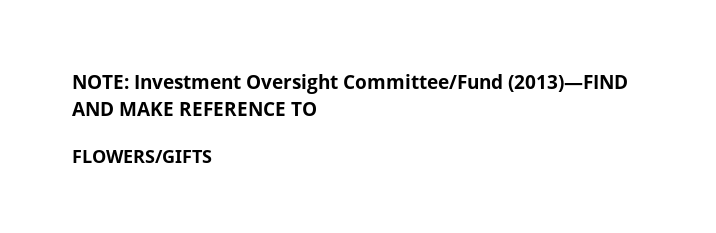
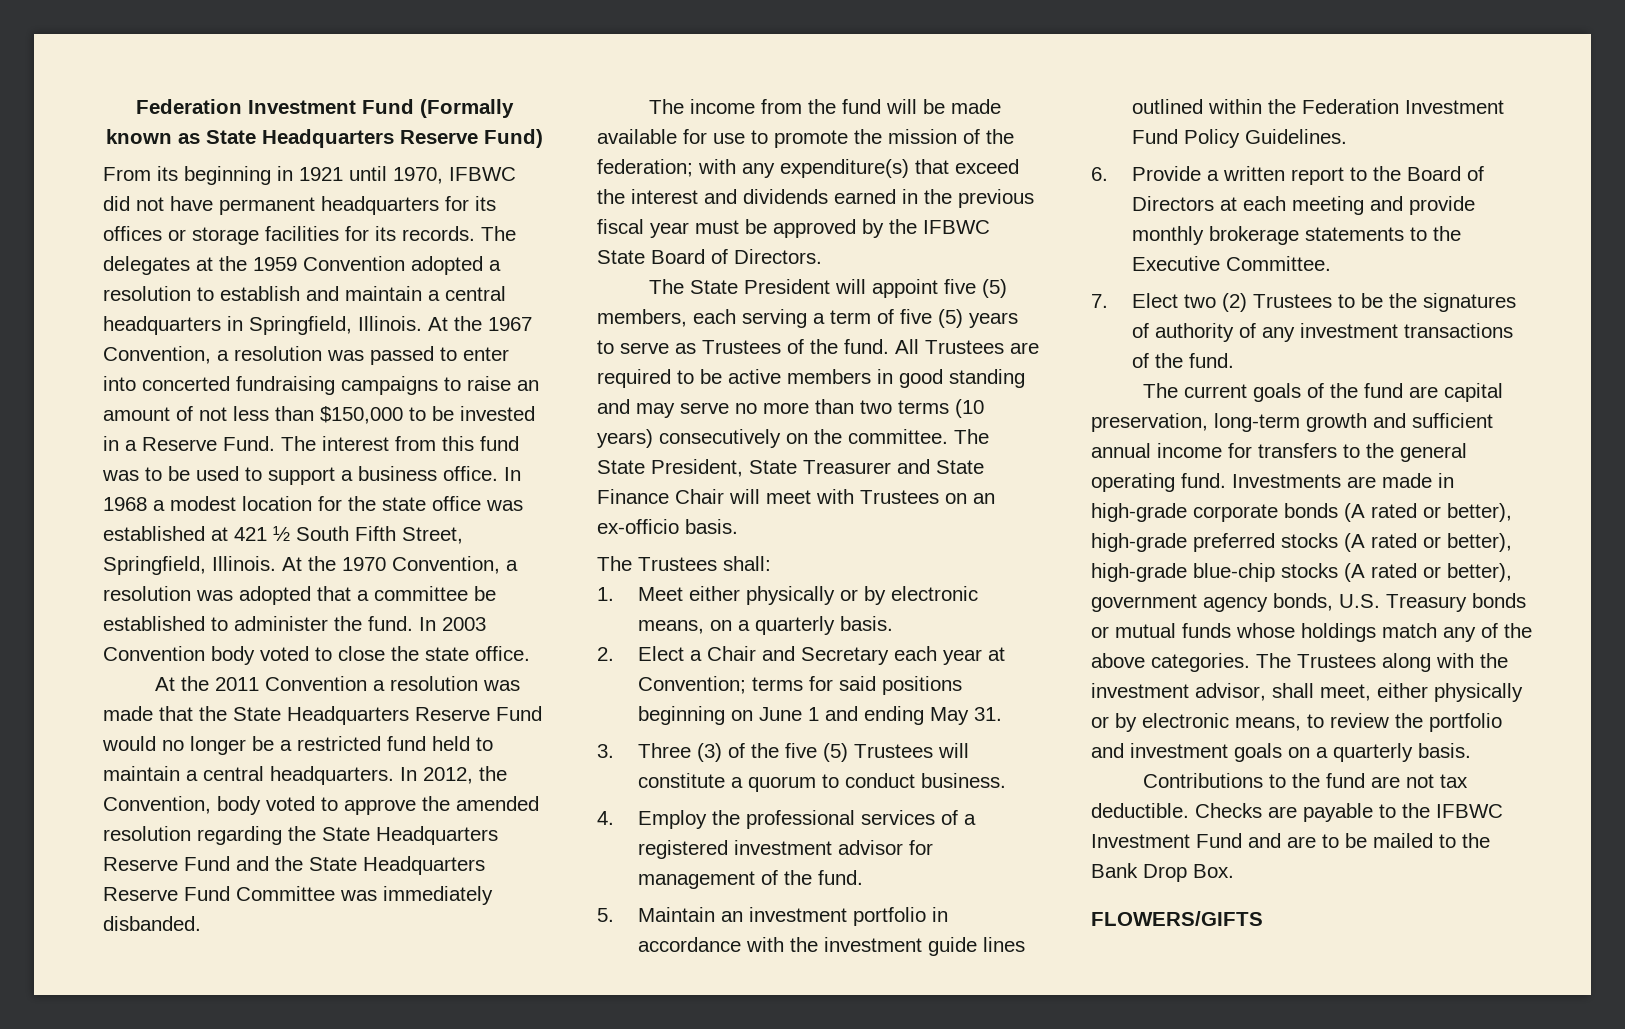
[72,74,628,94] [72,102,317,116] NOTE: Investment Oversight Committee/Fund (2013)—FIND AND MAKE REFERENCE TO -> [136,99,514,118] [106,129,543,148] [103,166,516,185] [103,196,496,215] [103,226,516,245] [103,256,501,275] [103,286,506,301] [103,316,532,335] [103,346,509,365] [103,376,539,395] [103,406,535,424] [103,436,519,451] [102,466,521,485] [103,496,523,511] [103,526,463,544] [103,556,518,575] [103,586,496,605] [103,616,486,631] [103,646,530,665] [155,676,521,691] [103,706,542,725] [102,736,493,755] [103,766,507,785] [103,796,539,815] [103,826,498,845] [103,856,485,875] [103,886,493,905] [103,916,201,931] [649,99,1002,114] [597,129,1014,148] [597,159,1019,178] [597,189,1034,208] [597,219,990,238] [597,249,822,264] [649,279,1008,298] [597,309,1018,328] [597,339,1039,354] [597,369,1025,388] [597,399,984,418] [597,429,989,448] [597,459,984,477] [597,489,995,504] [597,519,738,534] [597,556,771,571] [597,586,978,605] [637,616,893,635] [597,646,1005,665] [637,676,962,695] [637,706,1002,725] [597,743,969,762] [637,773,1006,792] [597,810,976,829] [637,840,933,859] [637,870,863,889] [597,907,948,926] [637,937,1025,956] [1131,99,1504,114] [1131,129,1347,148] [1091,166,1484,185] [1131,196,1475,215] [1131,226,1461,245] [1131,256,1331,271] [1091,293,1516,312] [1131,323,1513,342] [1131,353,1234,368] [1143,383,1504,402] [1091,413,1493,432] [1091,443,1467,462] [1091,473,1454,492] [1091,503,1512,522] [1091,533,1512,552] [1091,563,1512,582] [1091,593,1526,612] [1091,623,1532,642] [1091,653,1508,672] [1091,683,1523,702] [1091,713,1502,732] [1091,743,1471,762] [1143,773,1469,788] [1091,803,1503,822] [1091,833,1490,848] [1091,863,1234,882] Federation Investment Fund (Formally known as State Headquarters Reserve Fund) // From its beginning in 1921 until 1970, IFBWC did not have permanent headquarters for its offices or storage facilities for its records. The delegates at the 1959 Convention adopted a resolution to establish and maintain a central headquarters in Springfield, Illinois. At the 1967 Convention, a resolution was passed to enter into concerted fundraising campaigns to raise an amount of not less than $150,000 to be invested in a Reserve Fund. The interest from this fund was to be used to support a business office. In 1968 a modest location for the state office was established at 421 ½ South Fifth Street, Springfield, Illinois. At the 1970 Convention, a resolution was adopted that a committee be established to administer the fund. In 2003 Convention body voted to close the state office. // At the 2011 Convention a resolution was made that the State Headquarters Reserve Fund would no longer be a restricted fund held to maintain a central headquarters. In 2012, the Convention, body voted to approve the amended resolution regarding the State Headquarters Reserve Fund and the State Headquarters Reserve Fund Committee was immediately disbanded. // The income from the fund will be made available for use to promote the mission of the federation; with any expenditure(s) that exceed the interest and dividends earned in the previous fiscal year must be approved by the IFBWC State Board of Directors. // The State President will appoint five (5) members, each serving a term of five (5) years to serve as Trustees of the fund. All Trustees are required to be active members in good standing and may serve no more than two terms (10 years) consecutively on the committee. The State President, State Treasurer and State Finance Chair will meet with Trustees on an ex-officio basis. // The Trustees shall: // 1. Meet either physically or by electronic means, on a quarterly basis. // 2. Elect a Chair and Secretary each year at Convention; terms for said positions beginning on June 1 and ending May 31. // 3. Three (3) of the five (5) Trustees will constitute a quorum to conduct business. // 4. Employ the professional services of a registered investment advisor for management of the fund. // 5. Maintain an investment portfolio in accordance with the investment guide lines outlined within the Federation Investment Fund Policy Guidelines. // 6. Provide a written report to the Board of Directors at each meeting and provide monthly brokerage statements to the Executive Committee. // 7. Elect two (2) Trustees to be the signatures of authority of any investment transactions of the fund. // The current goals of the fund are capital preservation, long-term growth and sufficient annual income for transfers to the general operating fund. Investments are made in high-grade corporate bonds (A rated or better), high-grade preferred stocks (A rated or better), high-grade blue-chip stocks (A rated or better), government agency bonds, U.S. Treasury bonds or mutual funds whose holdings match any of the above categories. The Trustees along with the investment advisor, shall meet, either physically or by electronic means, to review the portfolio and investment goals on a quarterly basis. // Contributions to the fund are not tax deductible. Checks are payable to the IFBWC Investment Fund and are to be mailed to the Bank Drop Box.

